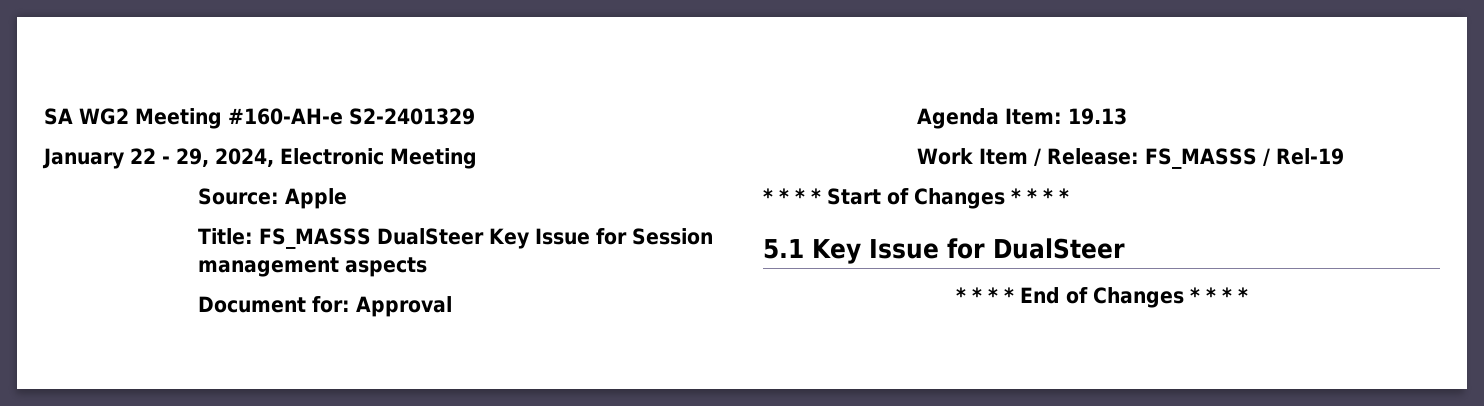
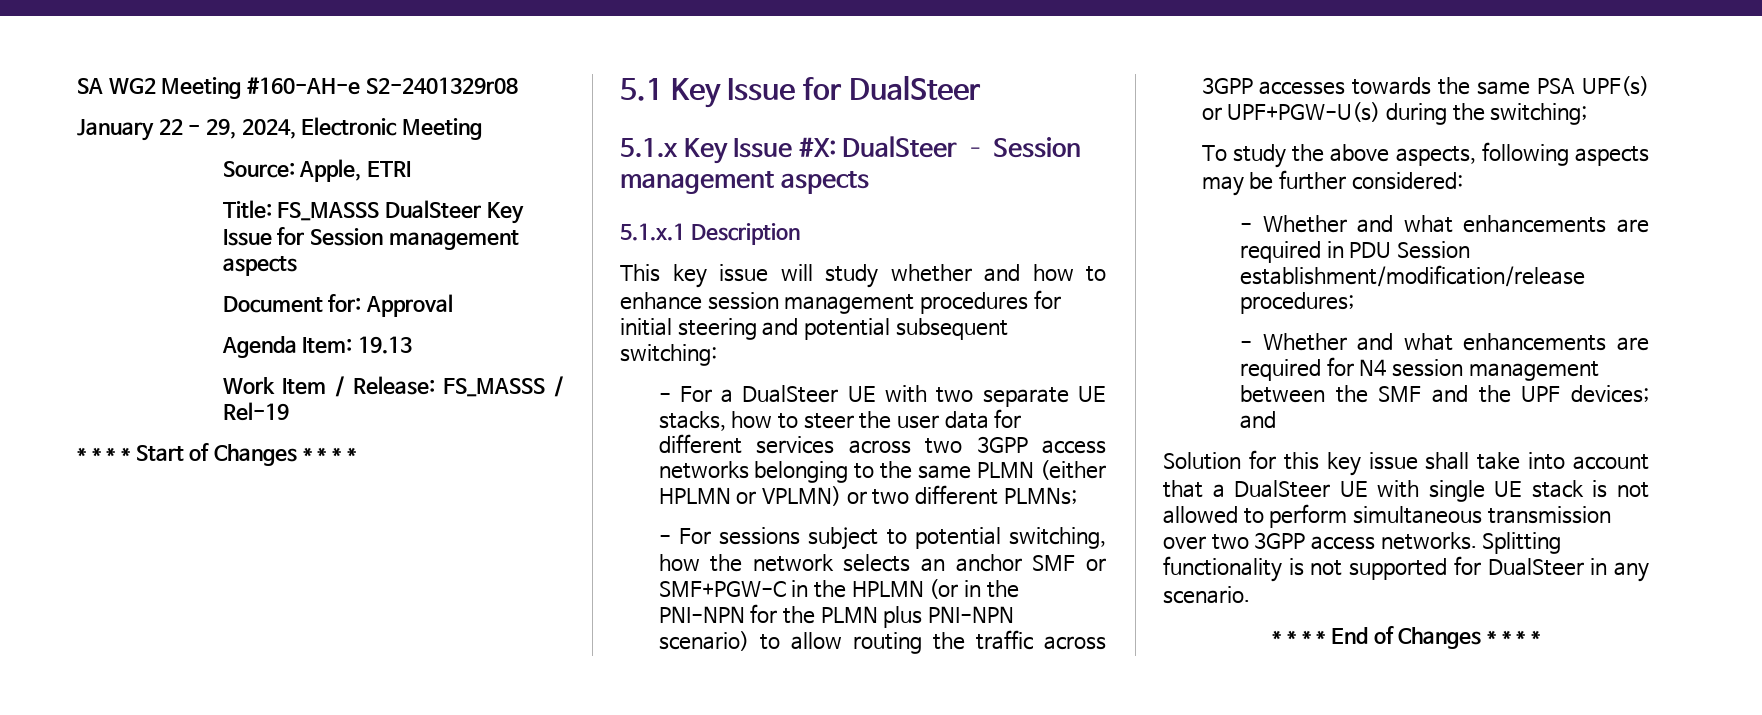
[349,108,475,125] S2-2401329 -> [365,77,518,94] S2-2401329r08
[285,188,348,209] Apple -> [299,159,412,182] Apple, ETRI
(1125, 248) none -> [620,136,1081,164] [620,171,869,194] [620,223,800,245] [620,264,1106,288] [620,290,1061,314] [620,318,1008,340] [620,344,717,366] [658,385,1106,407] [658,409,1022,431] [658,434,1106,454] [658,460,1106,483] [658,485,1077,506] [658,527,1106,550] [658,554,1106,572] [658,579,1019,599] [658,604,1014,628] [658,630,1107,654] [1201,76,1649,96] [1201,102,1588,125] [1201,142,1650,168] [1201,170,1463,196] [1240,215,1650,233] [1240,241,1471,263] [1240,265,1586,287] [1240,292,1355,314] [1240,333,1650,351] [1240,357,1599,381] [1240,385,1649,403] [1240,411,1277,429] [1163,450,1649,476] [1163,480,1649,502] [1163,504,1611,528] [1163,532,1562,554] [1163,556,1650,582] [1163,586,1250,604] // 5.1.x Key Issue #X: DualSteer – Session management aspects // 5.1.x.1 Description // This key issue will study whether and how to enhance session management procedures for initial steering and potential subsequent switching: // - For a DualSteer UE with two separate UE stacks, how to steer the user data for different services across two 3GPP access networks belonging to the same PLMN (either HPLMN or VPLMN) or two different PLMNs; // - For sessions subject to potential switching, how the network selects an anchor SMF or SMF+PGW-C in the HPLMN (or in the PNI-NPN for the PLMN plus PNI-NPN scenario) to allow routing the traffic across 3GPP accesses towards the same PSA UPF(s) or UPF+PGW-U(s) during the switching; // To study the above aspects, following aspects may be further considered: // - Whether and what enhancements are required in PDU Session establishment/modification/release procedures; // - Whether and what enhancements are required for N4 session management between the SMF and the UPF devices; and // Solution for this key issue shall take into account that a DualSteer UE with single UE stack is not allowed to perform simultaneous transmission over two 3GPP access networks. Splitting functionality is not supported for DualSteer in any scenario.

